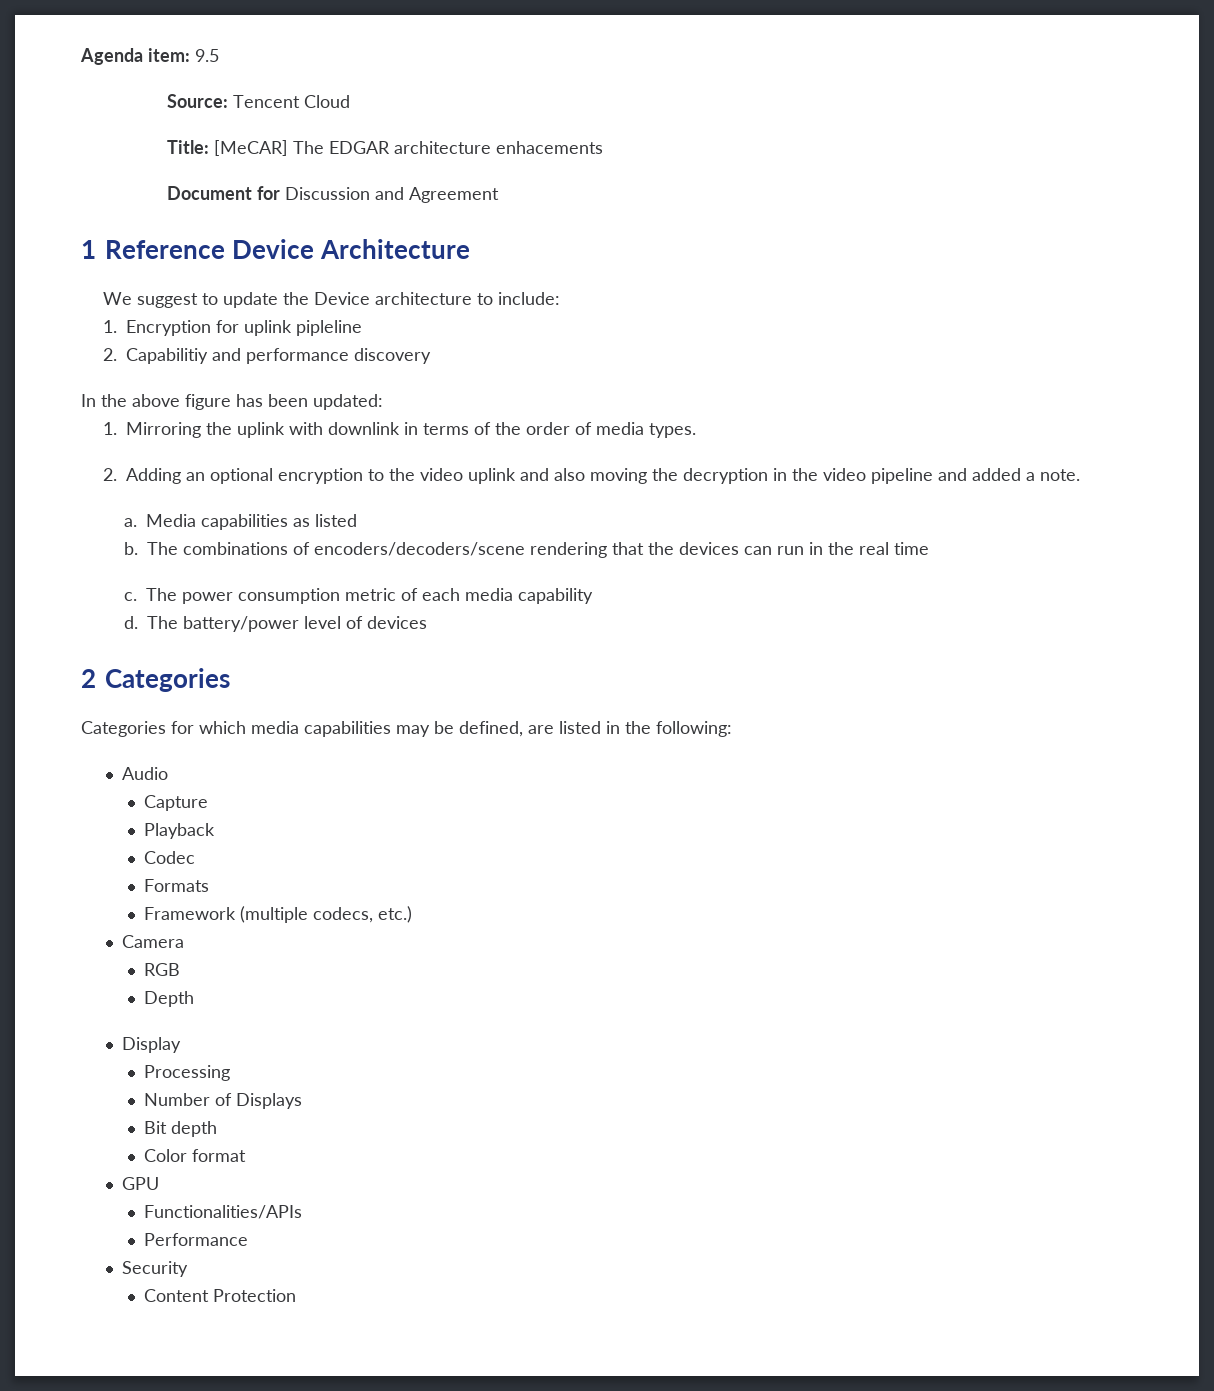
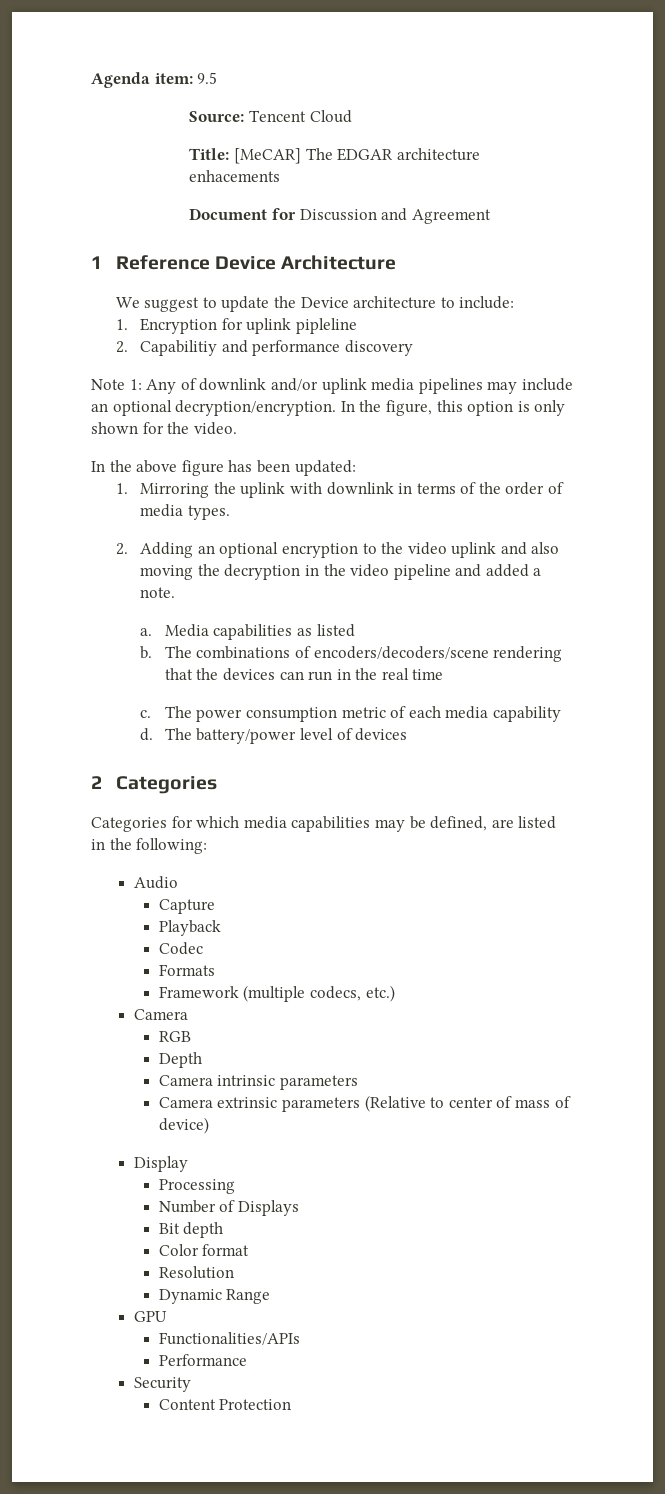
(431, 356) none -> [91,378,573,394] [91,400,566,416] [91,422,237,435] // Note 1: Any of downlink and/or uplink media pipelines may include an optional decryption/encryption. In the figure, this option is only shown for the video.
(195, 999) none -> [158,1075,359,1090] [158,1095,571,1112] [158,1117,209,1134] // Camera intrinsic parameters // Camera extrinsic parameters (Relative to center of mass of device)
(247, 1155) none -> [158,1266,234,1279] [158,1289,271,1304] // Resolution // Dynamic Range

